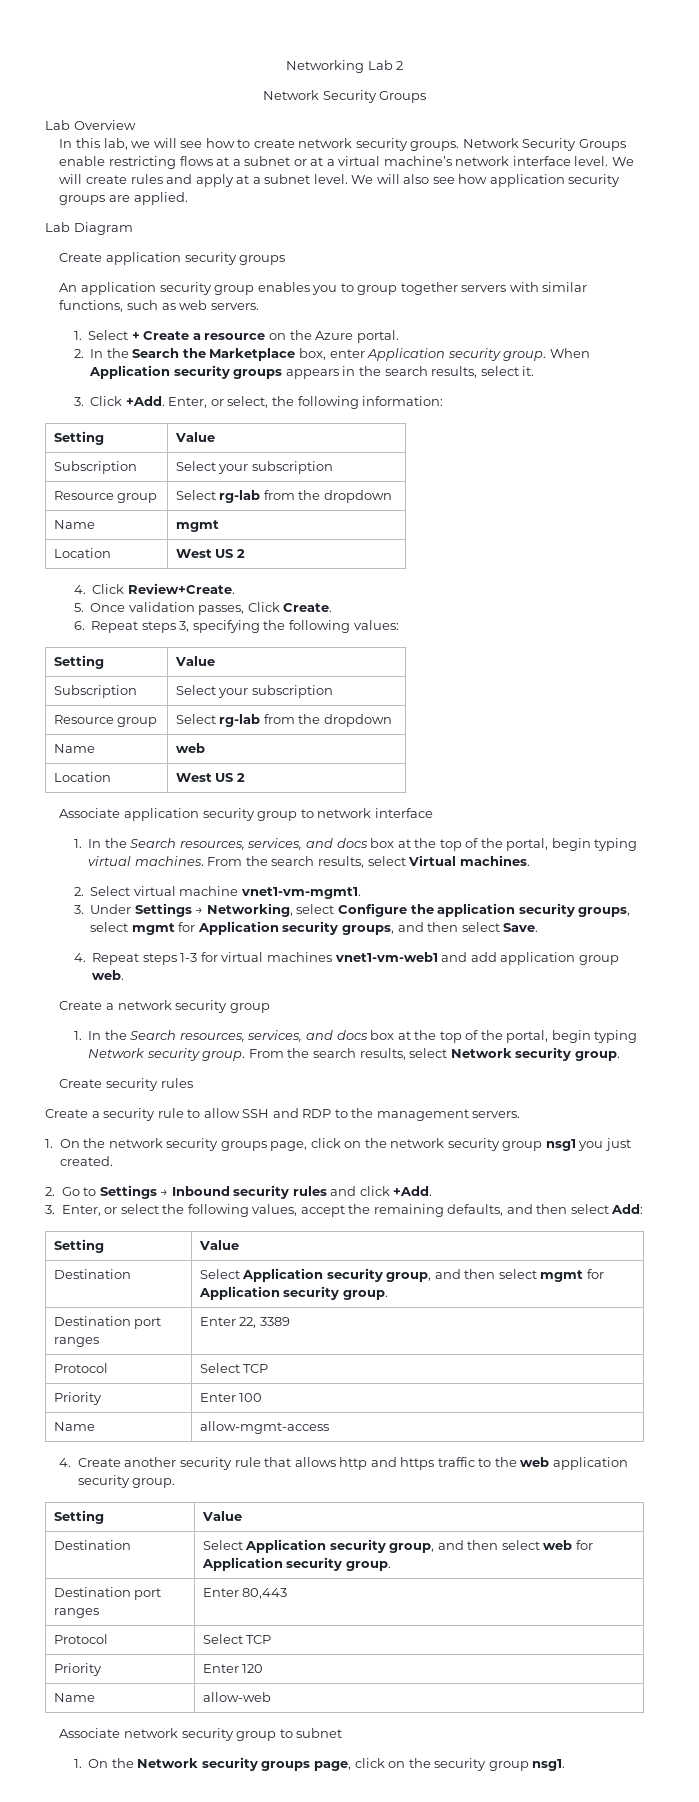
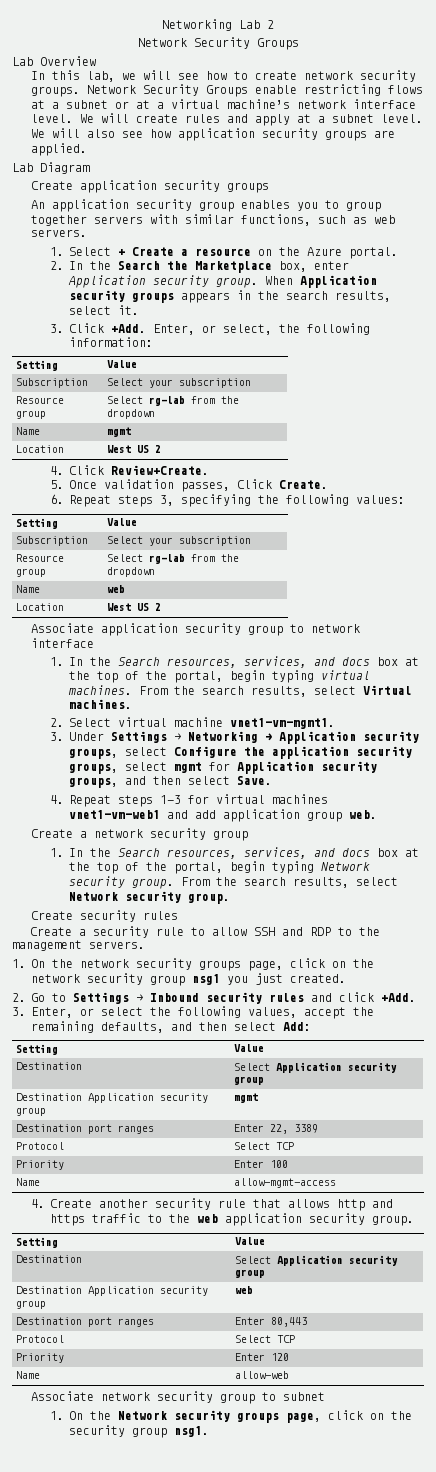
[206,903,293,917] Networking, -> [188,731,420,744] [69,748,119,759] Networking → Application security groups,
[386,1269,604,1282] [198,1286,388,1300] group, and then select mgmt for Application security group. -> [234,1076,265,1085] [16,1093,209,1103] [16,1107,47,1116] [234,1093,259,1103] group // Destination Application security group | mgmt
[389,1540,593,1553] [201,1557,391,1571] group, and then select web for Application security group. -> [235,1269,266,1278] [16,1286,209,1296] [16,1300,47,1309] [235,1286,254,1294] group // Destination Application security group | web

